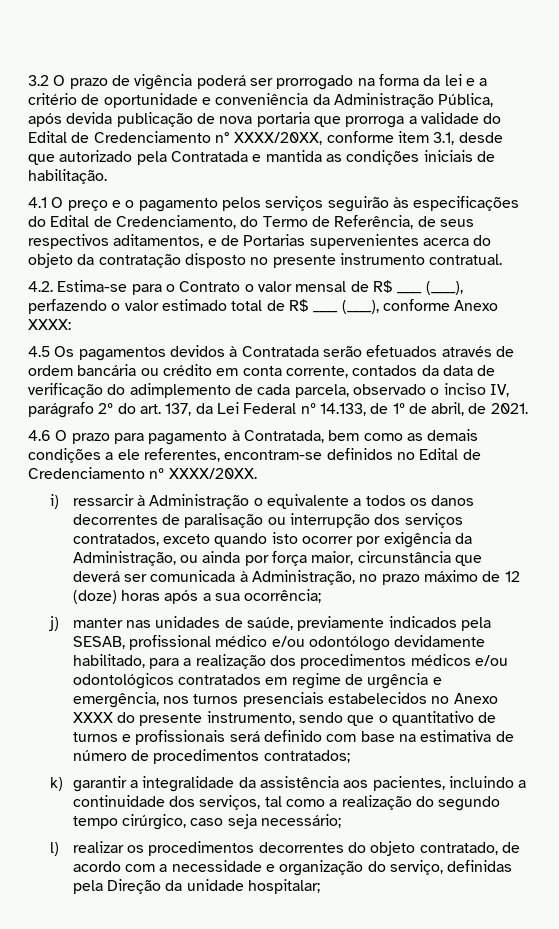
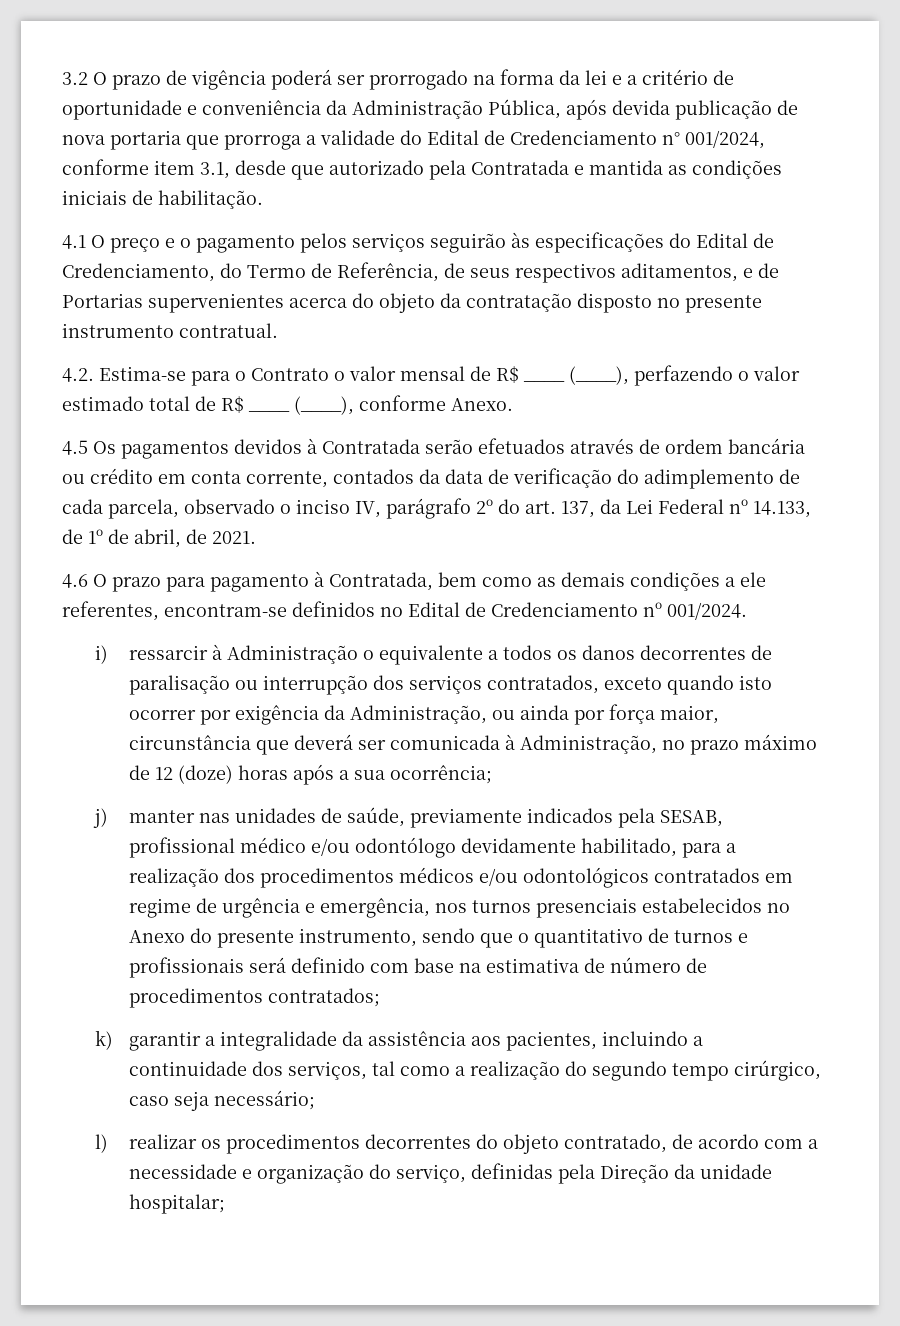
[234,132,323,145] XXXX/20XX, -> [685,130,765,149] 001/2024,
[454,300,499,311] [28,319,71,330] Anexo XXXX: -> [451,398,513,411] Anexo.
[168,468,257,479] XXXX/20XX. -> [667,602,747,620] 001/2024.
[72,712,113,723] XXXX -> (185, 936) none

